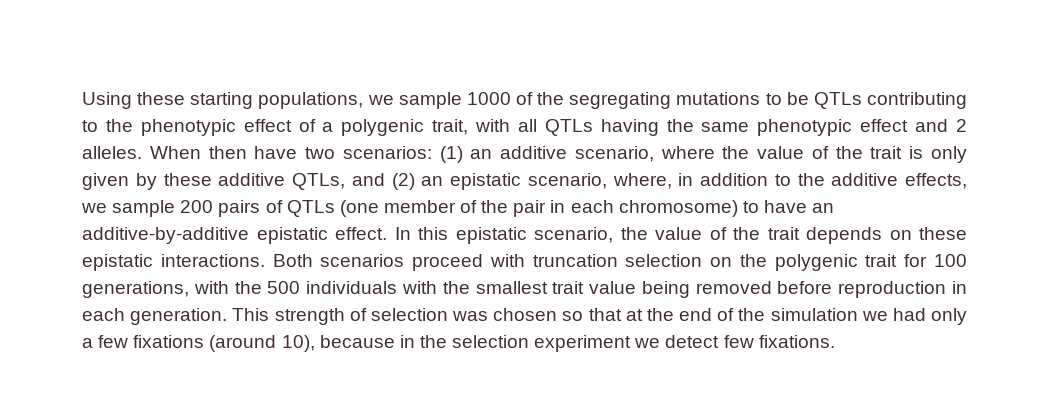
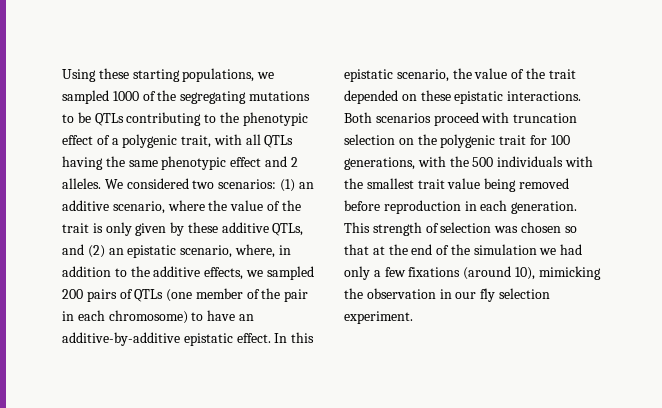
[398,92,462,109] sample -> [62,90,109,104] sampled
[149,146,298,159] When then have -> [104,178,189,189] We considered
[112,200,176,217] sample -> [266,266,314,280] sampled
[806,227,882,244] depends -> [344,90,398,104] depended
[319,335,835,352] because in the selection experiment we detect few fixations. -> [538,266,601,280] [344,288,550,302] [344,311,413,324] mimicking the observation in our fly selection experiment.

